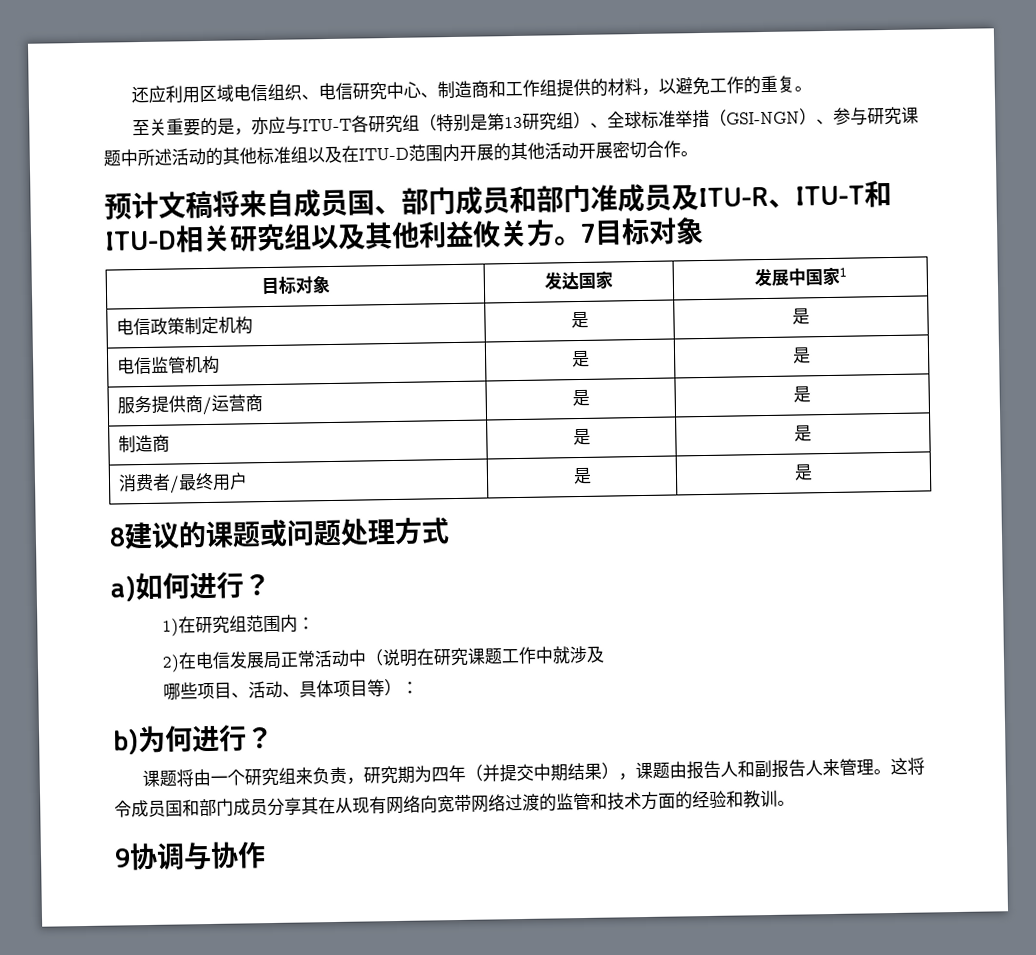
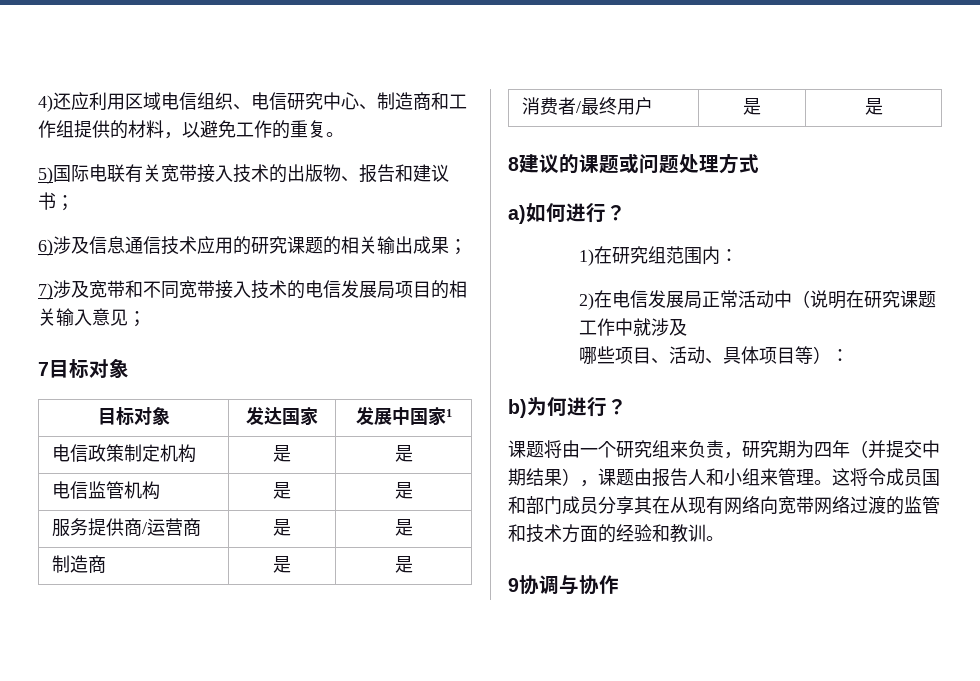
(130, 94) none -> [38,95,53,112] 4)
[131,106,919,137] [103,140,698,167] [104,179,892,221] [104,219,582,253] 至关重要的是，亦应与ITU-T各研究组（特别是第13研究组）、全球标准举措（GSI-NGN）、参与研究课题中所述活动的其他标准组以及在ITU-D范围内开展的其他活动开展密切合作。 // 预计文稿将来自成员国、部门成员和部门准成员及ITU-R、ITU-T和ITU-D相关研究组以及其他利益攸关方。 -> [38,164,449,184] [38,192,74,211] [38,236,467,256] [38,280,467,300] [38,308,146,327] 5)国际电联有关宽带接入技术的出版物、报告和建议书； // 6)涉及信息通信技术应用的研究课题的相关输出成果； // 7)涉及宽带和不同宽带接入技术的电信发展局项目的相关输入意见； //
[753,759,823,779] 副报告人 -> [724,468,760,486] 小组

